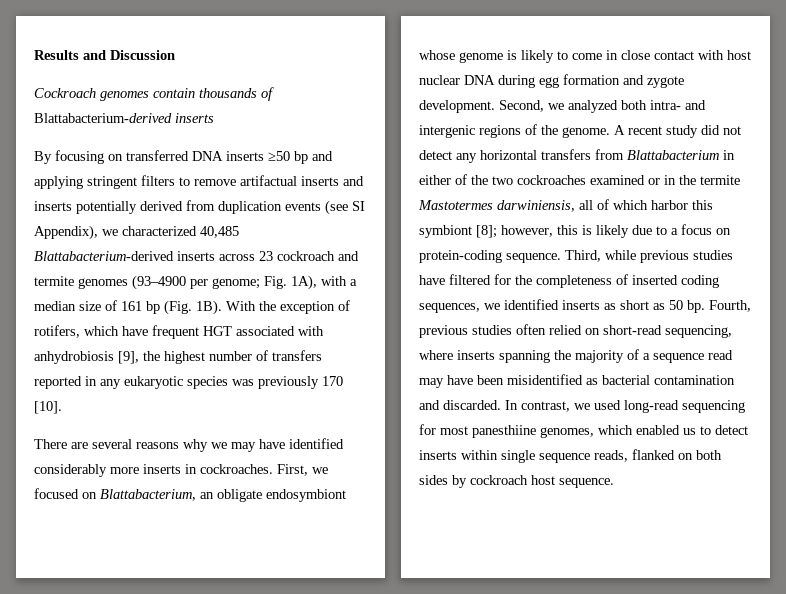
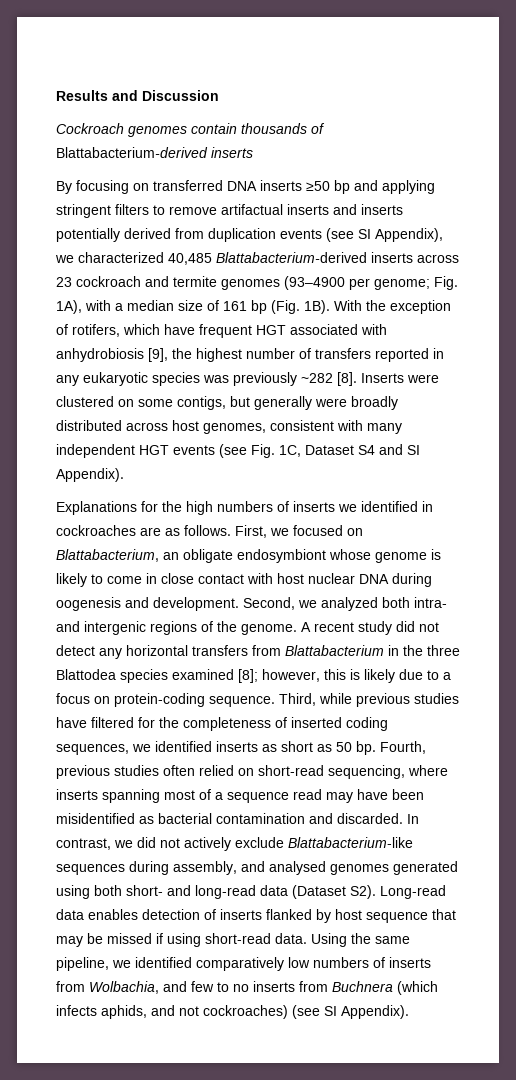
[322,376,343,386] [34,401,62,414] [34,438,344,452] [34,464,273,477] 170 [10]. // There are several reasons why we may have identified considerably more inserts in cockroaches. -> [301,372,439,386] [56,396,398,410] [56,420,402,434] [56,444,420,458] [56,468,124,482] [56,501,433,515] [56,525,231,536] ~282 [8]. Inserts were clustered on some contigs, but generally were broadly distributed across host genomes, consistent with many independent HGT events (see Fig. 1C, Dataset S4 and SI Appendix). // Explanations for the high numbers of inserts we identified in cockroaches are as follows.
[539,74,684,88] egg formation and zygote -> [56,597,149,611] oogenesis and
[419,174,740,185] [418,199,713,212] [419,225,472,238] either of the two cockroaches examined or in the termite Mastotermes darwiniensis, all of which harbor this symbiont -> [403,645,460,656] [56,669,234,683] the three Blattodea species examined
[554,350,624,363] the majority -> [164,790,195,800] most
[594,400,745,413] [419,424,748,438] [419,449,722,463] [419,475,614,488] used long-read sequencing for most panesthiine genomes, which enabled us to detect inserts within single sequence reads, flanked on both sides by cockroach host sequence. -> [137,837,413,851] [56,861,458,875] [56,885,446,899] [56,909,456,923] [56,933,410,947] [56,957,431,971] [56,981,438,995] [56,1005,409,1019] did not actively exclude Blattabacterium-like sequences during assembly, and analysed genomes generated using both short- and long-read data (Dataset S2). Long-read data enables detection of inserts flanked by host sequence that may be missed if using short-read data. Using the same pipeline, we identified comparatively low numbers of inserts from Wolbachia, and few to no inserts from Buchnera (which infects aphids, and not cockroaches) (see SI Appendix).

